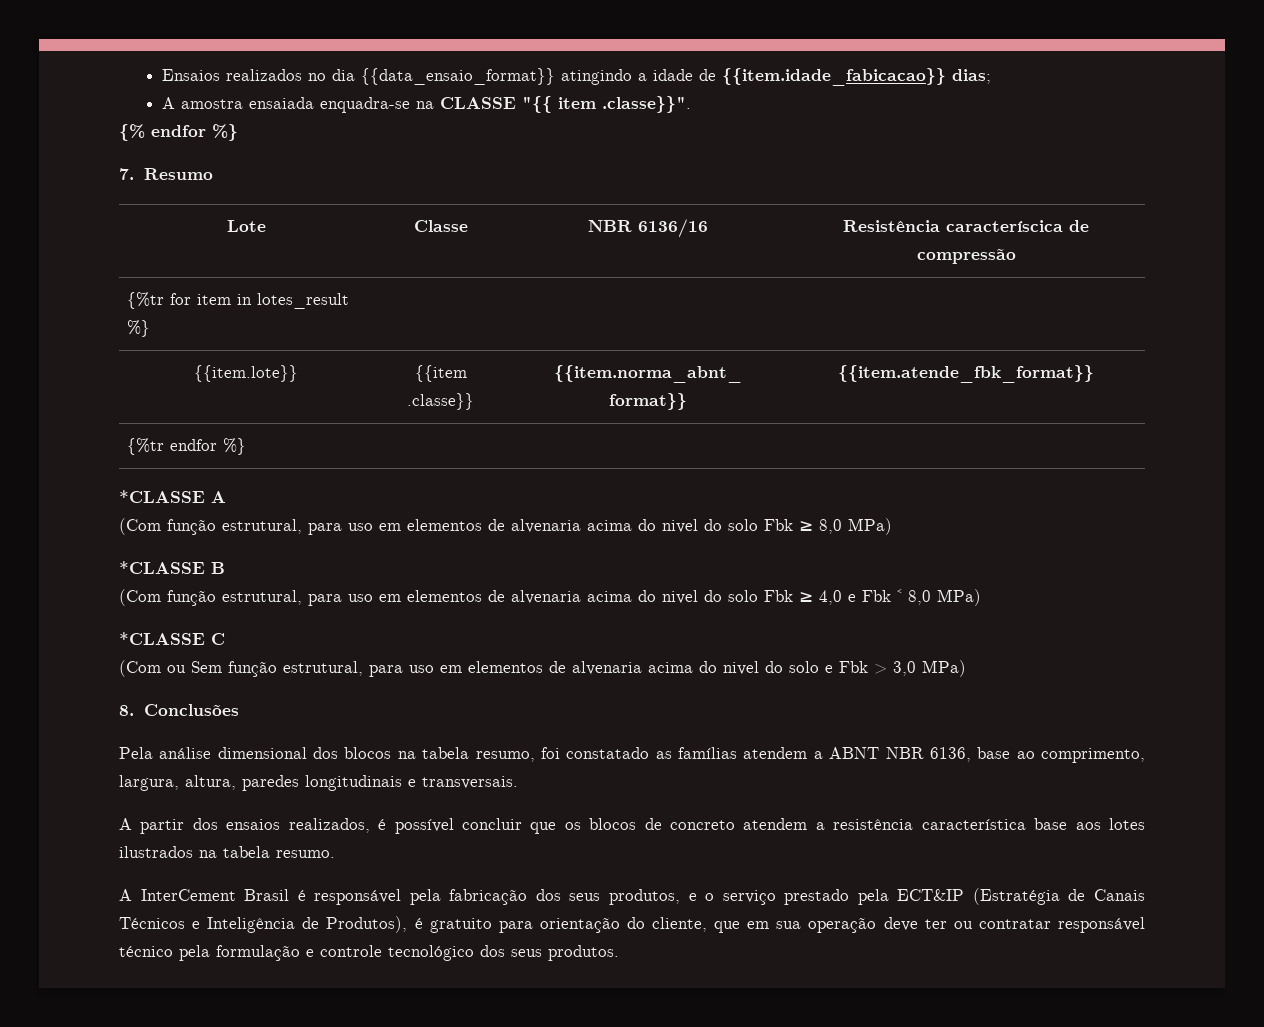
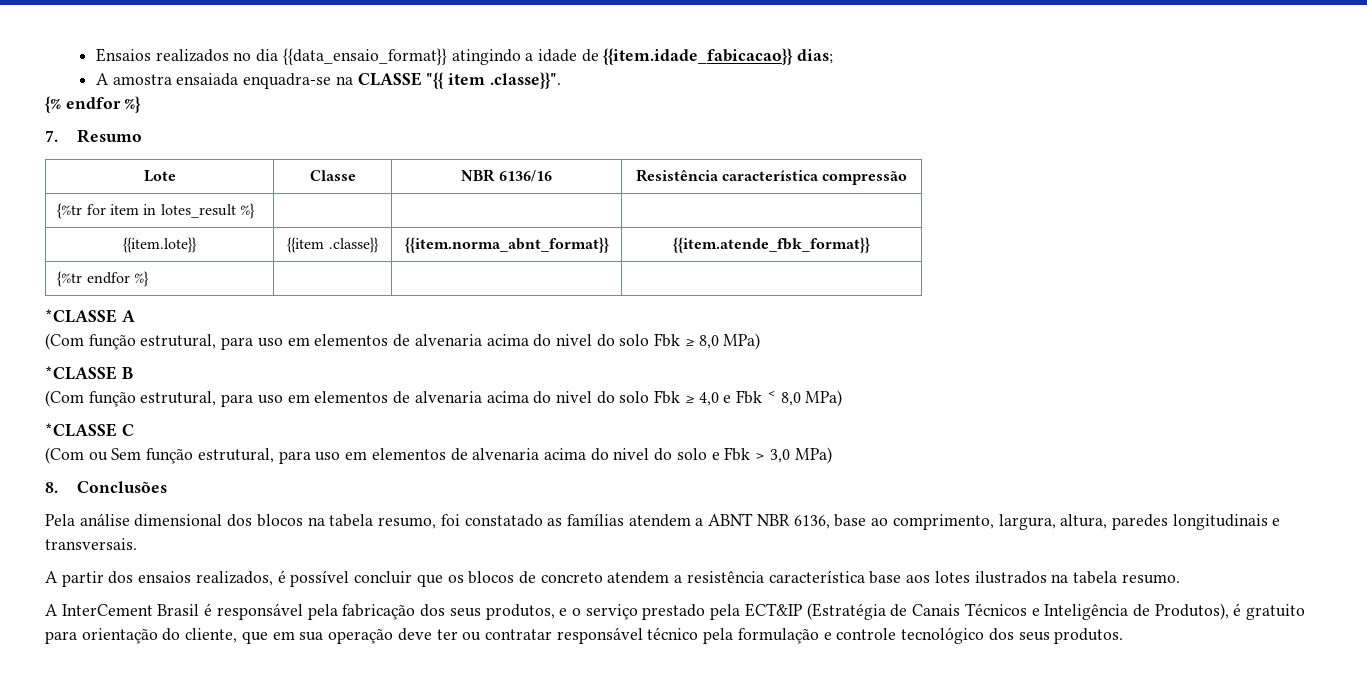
[946,220,1089,232] caracteríscica de -> [722,170,819,181] característica

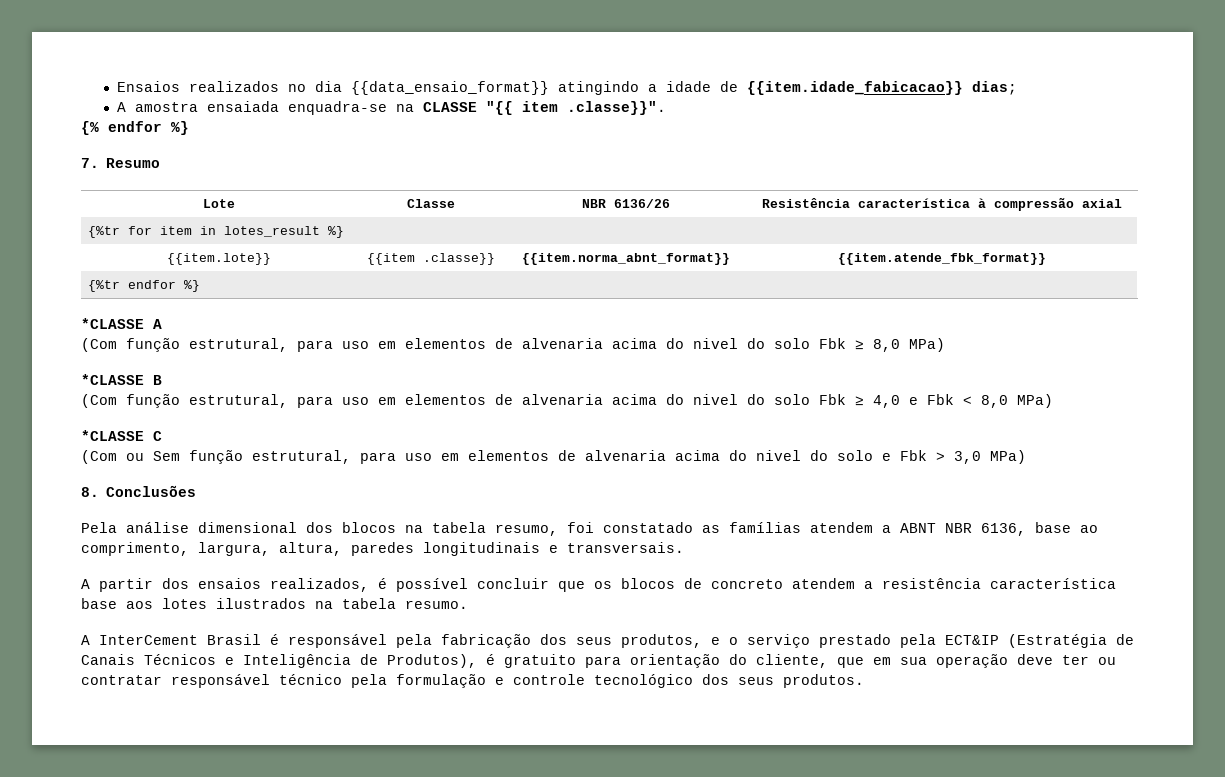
[498,170,552,182] 6136/16 -> [614,199,670,208] 6136/26
(819, 175) none -> [978,198,986,208] à
(908, 178) none -> [1082,199,1122,208] axial

